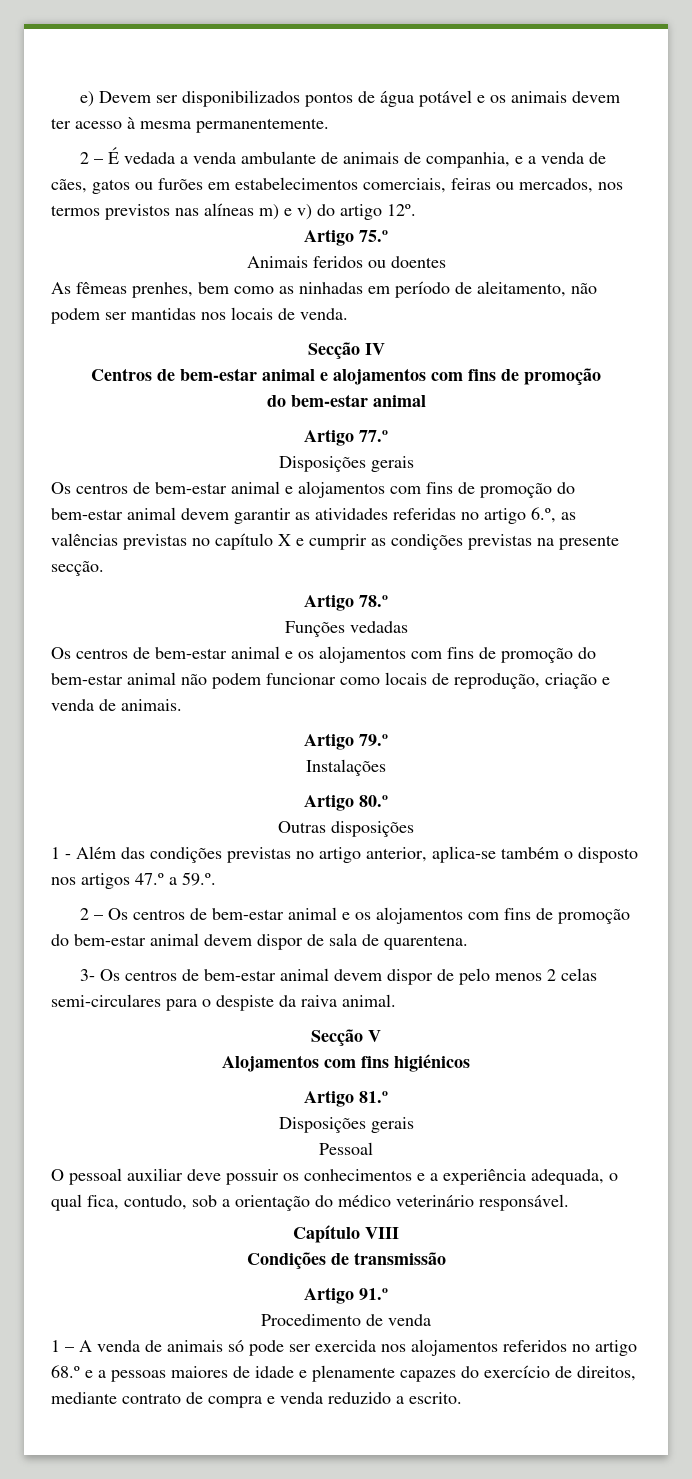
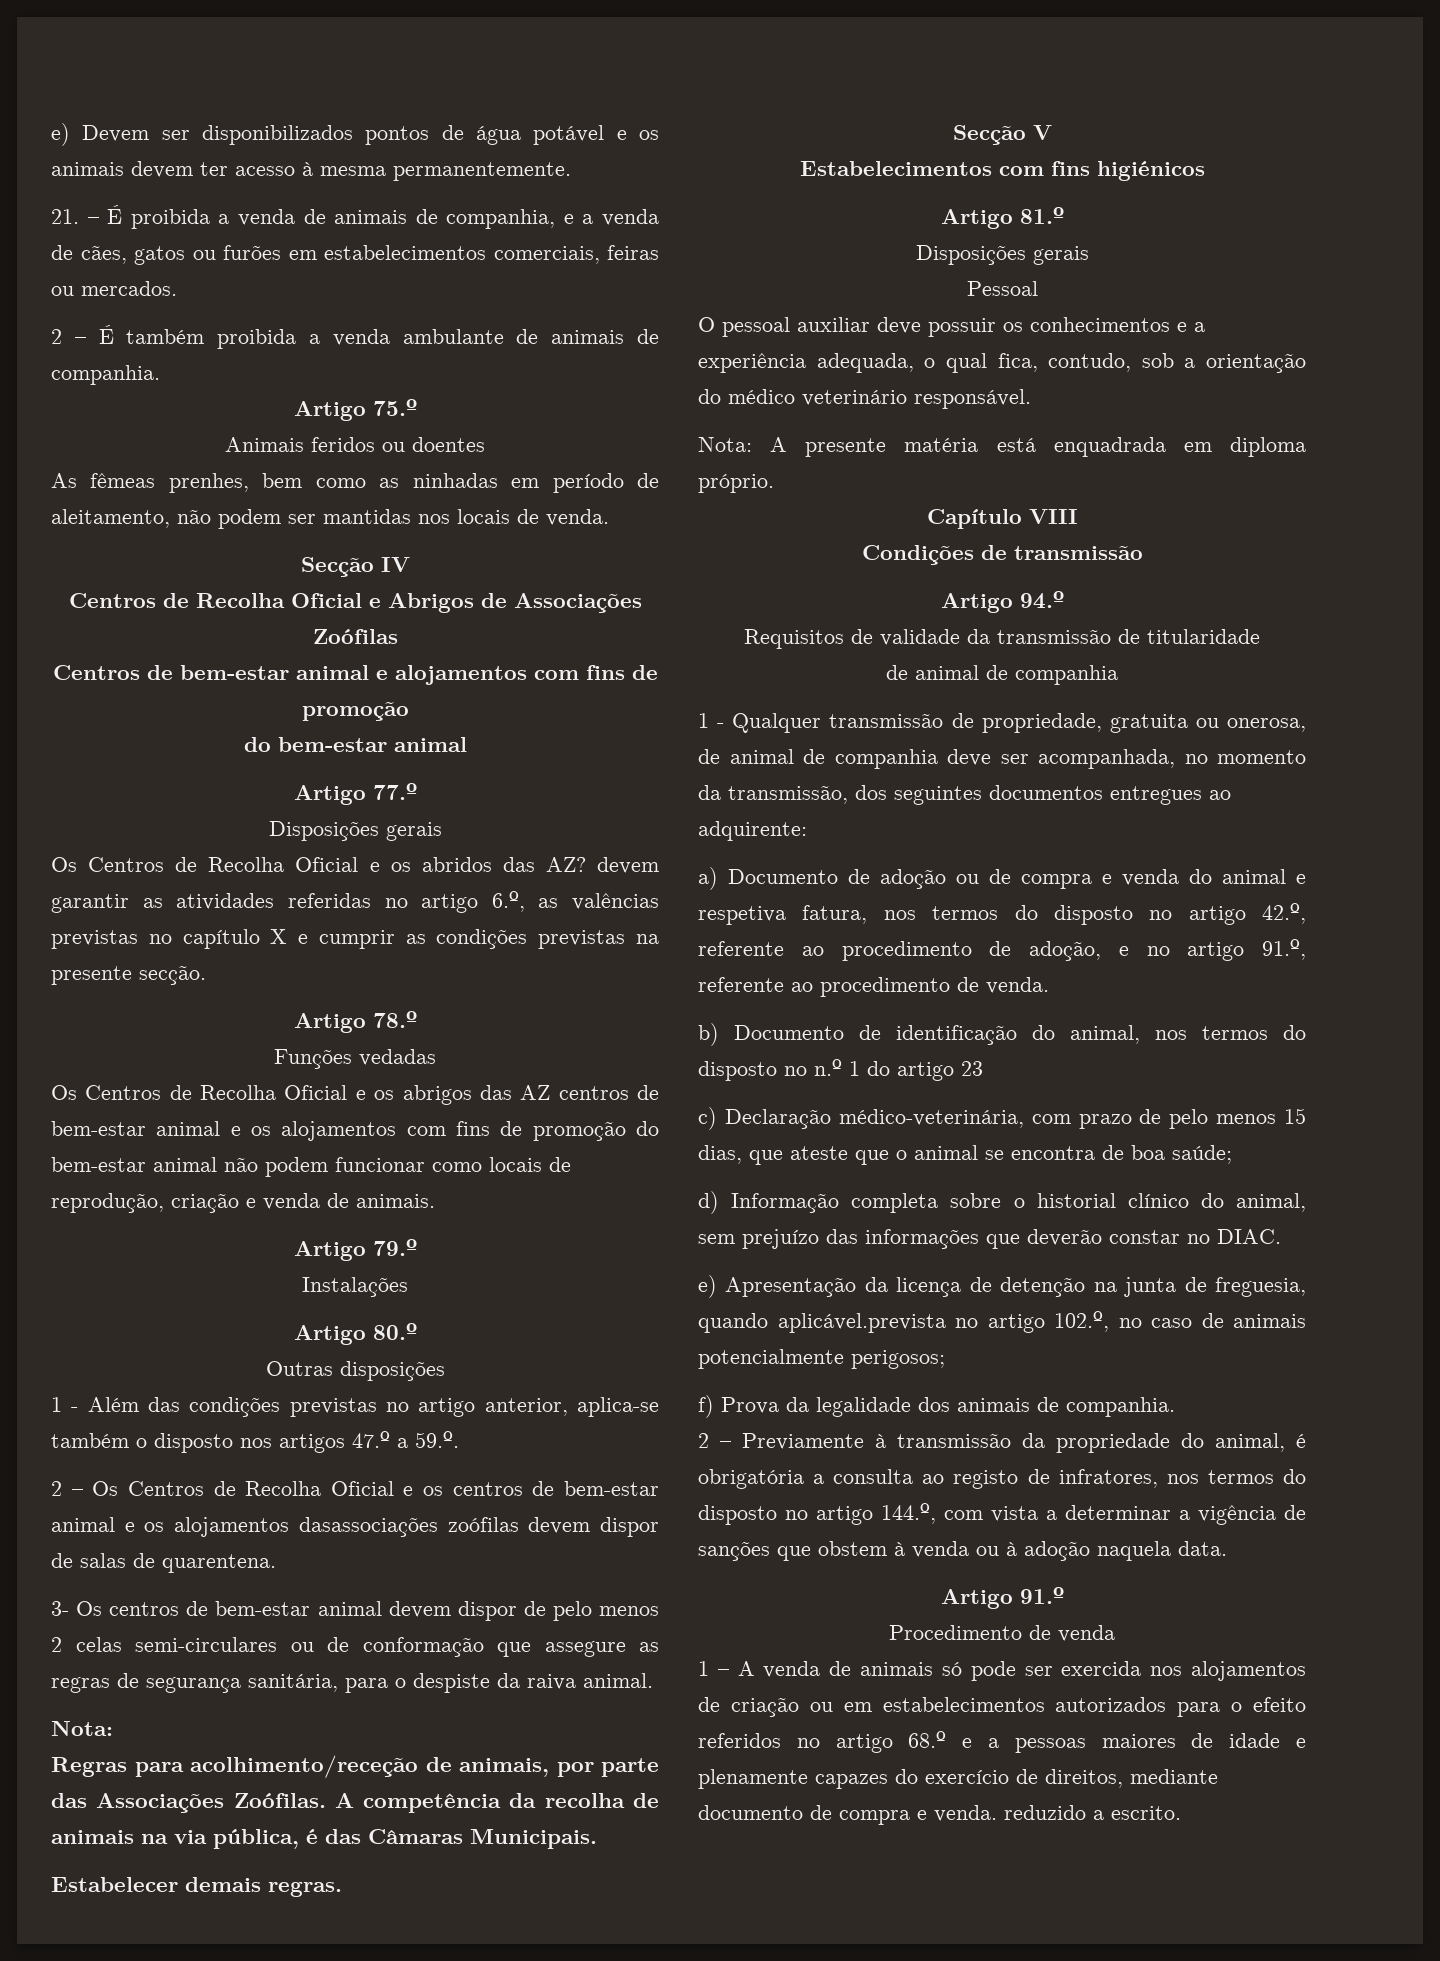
[80,147,317,164] 2 – É vedada a venda ambulante -> [51,205,295,229] 21. – É proibida a venda
[519,178,623,193] [51,203,416,220] mercados, nos termos previstos nas alíneas m) e v) do artigo 12º. -> [81,281,177,296] [51,325,659,349] [51,365,160,385] mercados. // 2 – É também proibida a venda ambulante de animais de companhia.
(385, 349) none -> [68,593,642,613] [312,629,398,644] // Centros de Recolha Oficial e Abrigos de Associações Zoófilas
[76,481,575,498] [51,507,176,520] centros de bem-estar animal e alojamentos com fins de promoção do bem-estar animal -> [88,857,586,872] Centros de Recolha Oficial e os abridos das AZ?
(71, 653) none -> [85,1085,551,1105] Centros de Recolha Oficial e os abrigos das AZ
[133,907,631,924] [51,933,357,950] centros de bem-estar animal e os alojamentos com fins de promoção do bem-estar animal devem dispor de sala -> [127,1481,659,1496] [51,1517,659,1537] [51,1553,126,1568] Centros de Recolha Oficial e os centros de bem-estar animal e os alojamentos dasassociações zoófilas devem dispor de salas
(161, 1000) none -> [290,1637,659,1657] [51,1673,338,1693] ou de conformação que assegure as regras de segurança sanitária,
(396, 1000) none -> [51,1721,113,1736] [51,1755,659,1778] [51,1793,659,1813] [51,1829,597,1849] [51,1877,342,1897] // Nota: // Regras para acolhimento/receção de animais, por parte das Associações Zoófilas. A competência da recolha de animais na via pública, é das Câmaras Municipais. // Estabelecer demais regras.
[222,1055,319,1072] Alojamentos -> [799,161,992,176] Estabelecimentos
(569, 1202) none -> [698,437,1306,457] [698,474,774,493] // Nota: A presente matéria está enquadrada em diploma próprio.
(446, 1258) none -> [940,591,1064,613] [744,629,1260,649] [886,665,1118,685] [698,713,1306,733] [698,749,1306,769] [698,785,1231,805] [698,821,807,841] [698,867,1306,890] [698,903,1306,925] [698,939,1306,961] [698,977,1049,997] [698,1023,1306,1046] [698,1059,983,1081] [698,1107,1306,1130] [698,1145,1232,1165] [698,1191,1306,1214] [698,1229,1281,1249] [698,1275,1306,1298] [698,1311,1306,1333] [698,1349,945,1369] [698,1395,1175,1418] [698,1433,1306,1453] [698,1469,1306,1489] [698,1503,1306,1525] [698,1541,1227,1561] // Artigo 94.º // Requisitos de validade da transmissão de titularidade // de animal de companhia // 1 - Qualquer transmissão de propriedade, gratuita ou onerosa, de animal de companhia deve ser acompanhada, no momento da transmissão, dos seguintes documentos entregues ao adquirente: // a) Documento de adoção ou de compra e venda do animal e respetiva fatura, nos termos do disposto no artigo 42.º, referente ao procedimento de adoção, e no artigo 91.º, referente ao procedimento de venda. // b) Documento de identificação do animal, nos termos do disposto no n.º 1 do artigo 23 // c) Declaração médico-veterinária, com prazo de pelo menos 15 dias, que ateste que o animal se encontra de boa saúde; // d) Informação completa sobre o historial clínico do animal, sem prejuízo das informações que deverão constar no DIAC. // e) Apresentação da licença de detenção na junta de freguesia, quando aplicável.prevista no artigo 102.º, no caso de animais potencialmente perigosos; // f) Prova da legalidade dos animais de companhia. // 2 – Previamente à transmissão da propriedade do animal, é obrigatória a consulta ao registo de infratores, nos termos do disposto no artigo 144.º, com vista a determinar a vigência de sanções que obstem à venda ou à adoção naquela data.
(498, 1347) none -> [698,1697,1306,1717] de criação ou em estabelecimentos autorizados para o efeito
[122,1392,323,1408] contrato de compra e venda -> [698,1805,997,1825] documento de compra e venda.

